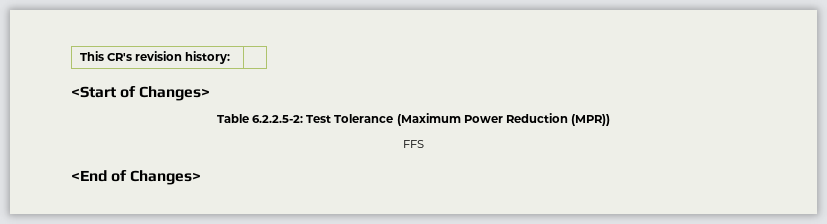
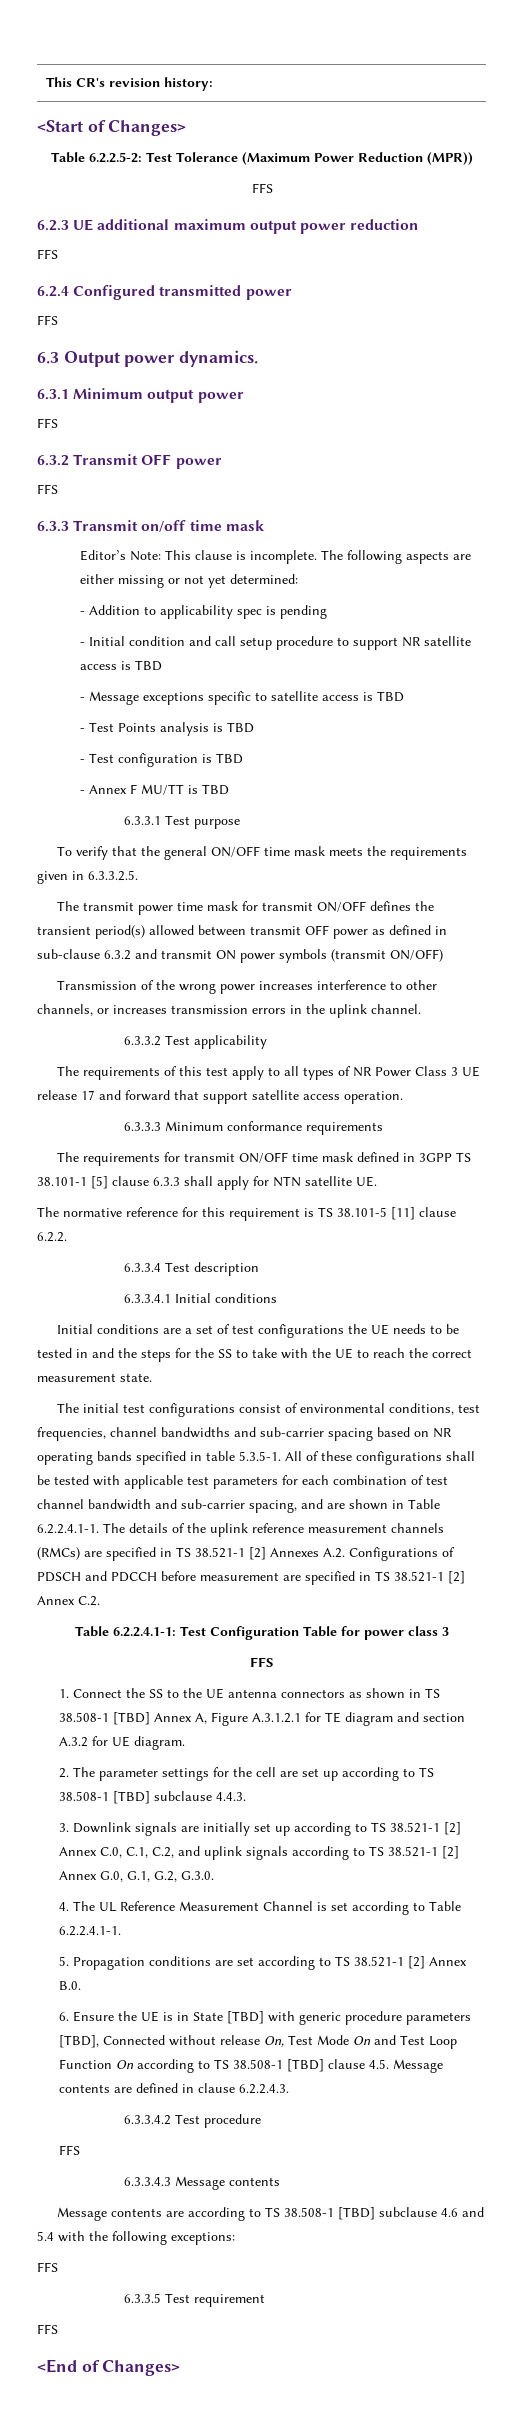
(424, 144) none -> [37,219,419,234] [37,249,58,259] [37,285,292,300] [37,315,58,325] [37,350,259,367] [37,388,244,403] [37,418,58,428] [37,454,222,469] [37,484,58,494] [37,520,264,532] [80,550,472,564] [80,574,299,588] [80,605,328,619] [80,636,472,650] [80,660,163,671] [80,691,405,705] [80,722,255,736] [80,753,244,767] [80,784,230,795] [123,815,240,829] [56,846,467,860] [37,870,138,884] [56,901,434,915] [37,925,447,939] [37,949,443,963] [56,980,437,994] [37,1004,421,1018] [123,1035,267,1049] [56,1066,480,1080] [37,1090,403,1104] [123,1121,383,1135] [56,1152,471,1166] [37,1176,377,1190] [37,1207,456,1221] [37,1232,67,1242] [123,1262,259,1276] [123,1293,277,1303] [56,1324,459,1338] [37,1348,472,1362] [37,1373,152,1382] [56,1403,480,1417] [37,1427,452,1441] [37,1451,475,1465] [37,1475,448,1489] [37,1499,440,1513] [37,1523,444,1537] [37,1547,455,1561] [37,1571,465,1585] [37,1596,100,1606] [75,1626,449,1640] [250,1657,274,1667] [58,1688,440,1699] [58,1712,465,1726] [58,1736,185,1750] [58,1767,434,1781] [58,1791,246,1804] [58,1822,461,1836] [58,1846,459,1860] [58,1871,214,1882] [58,1901,461,1915] [58,1926,121,1936] [58,1956,467,1970] [58,1981,81,1990] [58,2011,471,2025] [58,2035,457,2049] [58,2059,443,2073] [58,2083,289,2094] [123,2114,261,2128] [58,2145,80,2155] [123,2176,280,2190] [56,2207,484,2221] [37,2231,235,2245] [37,2262,58,2272] [123,2293,265,2307] [37,2324,58,2334] // 6.2.3 UE additional maximum output power reduction // FFS // 6.2.4 Configured transmitted power // FFS // 6.3 Output power dynamics. // 6.3.1 Minimum output power // FFS // 6.3.2 Transmit OFF power // FFS // 6.3.3 Transmit on/off time mask // Editor’s Note: This clause is incomplete. The following aspects are either missing or not yet determined: // - Addition to applicability spec is pending // - Initial condition and call setup procedure to support NR satellite access is TBD // - Message exceptions specific to satellite access is TBD // - Test Points analysis is TBD // - Test configuration is TBD // - Annex F MU/TT is TBD // 6.3.3.1 Test purpose // To verify that the general ON/OFF time mask meets the requirements given in 6.3.3.2.5. // The transmit power time mask for transmit ON/OFF defines the transient period(s) allowed between transmit OFF power as defined in sub-clause 6.3.2 and transmit ON power symbols (transmit ON/OFF) // Transmission of the wrong power increases interference to other channels, or increases transmission errors in the uplink channel. // 6.3.3.2 Test applicability // The requirements of this test apply to all types of NR Power Class 3 UE release 17 and forward that support satellite access operation. // 6.3.3.3 Minimum conformance requirements // The requirements for transmit ON/OFF time mask defined in 3GPP TS 38.101-1 [5] clause 6.3.3 shall apply for NTN satellite UE. // The normative reference for this requirement is TS 38.101-5 [11] clause 6.2.2. // 6.3.3.4 Test description // 6.3.3.4.1 Initial conditions // Initial conditions are a set of test configurations the UE needs to be tested in and the steps for the SS to take with the UE to reach the correct measurement state. // The initial test configurations consist of environmental conditions, test frequencies, channel bandwidths and sub-carrier spacing based on NR operating bands specified in table 5.3.5-1. All of these configurations shall be tested with applicable test parameters for each combination of test channel bandwidth and sub-carrier spacing, and are shown in Table 6.2.2.4.1-1. The details of the uplink reference measurement channels (RMCs) are specified in TS 38.521-1 [2] Annexes A.2. Configurations of PDSCH and PDCCH before measurement are specified in TS 38.521-1 [2] Annex C.2. // Table 6.2.2.4.1-1: Test Configuration Table for power class 3 // FFS // 1. Connect the SS to the UE antenna connectors as shown in TS 38.508-1 [TBD] Annex A, Figure A.3.1.2.1 for TE diagram and section A.3.2 for UE diagram. // 2. The parameter settings for the cell are set up according to TS 38.508-1 [TBD] subclause 4.4.3. // 3. Downlink signals are initially set up according to TS 38.521-1 [2] Annex C.0, C.1, C.2, and uplink signals according to TS 38.521-1 [2] Annex G.0, G.1, G.2, G.3.0. // 4. The UL Reference Measurement Channel is set according to Table 6.2.2.4.1-1. // 5. Propagation conditions are set according to TS 38.521-1 [2] Annex B.0. // 6. Ensure the UE is in State [TBD] with generic procedure parameters [TBD], Connected without release On, Test Mode On and Test Loop Function On according to TS 38.508-1 [TBD] clause 4.5. Message contents are defined in clause 6.2.2.4.3. // 6.3.3.4.2 Test procedure // FFS // 6.3.3.4.3 Message contents // Message contents are according to TS 38.508-1 [TBD] subclause 4.6 and 5.4 with the following exceptions: // FFS // 6.3.3.5 Test requirement // FFS

